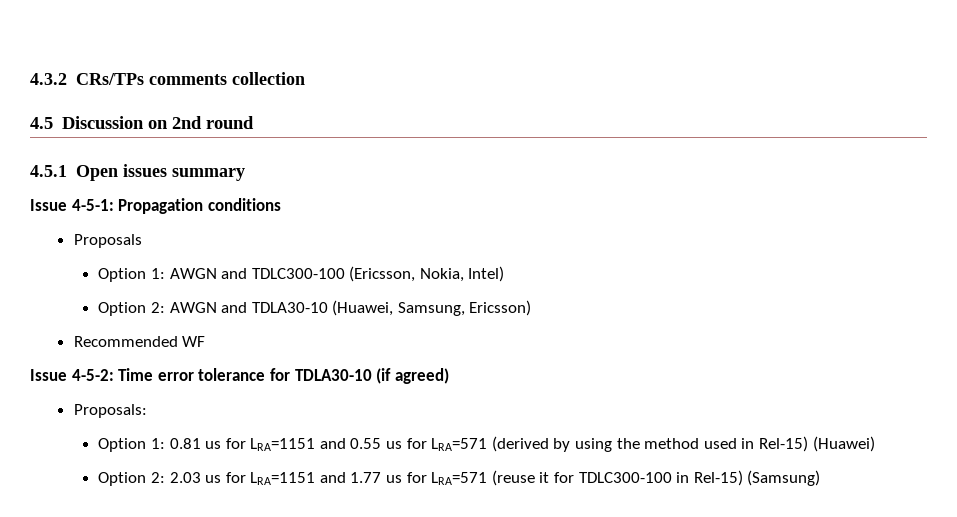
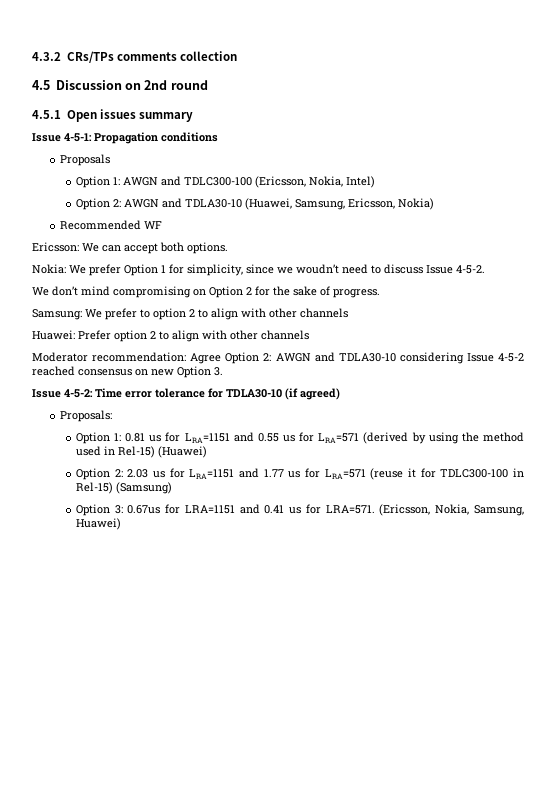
[469,300,532,316] Ericsson) -> [347,198,434,210] Ericsson, Nokia)
(206, 341) none -> [32,242,228,254] [32,264,485,276] [32,286,380,298] [32,308,348,320] [32,330,309,342] [32,352,525,364] [32,366,223,378] // Ericsson: We can accept both options. // Nokia: We prefer Option 1 for simplicity, since we woudn’t need to discuss Issue 4-5-2. // We don’t mind compromising on Option 2 for the sake of progress. // Samsung: We prefer to option 2 to align with other channels // Huawei: Prefer option 2 to align with other channels // Moderator recommendation: Agree Option 2: AWGN and TDLA30-10 considering Issue 4-5-2 reached consensus on new Option 3.
(821, 478) none -> [75,504,524,516] [75,518,121,530] // Option 3: 0.67us for LRA=1151 and 0.41 us for LRA=571. (Ericsson, Nokia, Samsung, Huawei)

